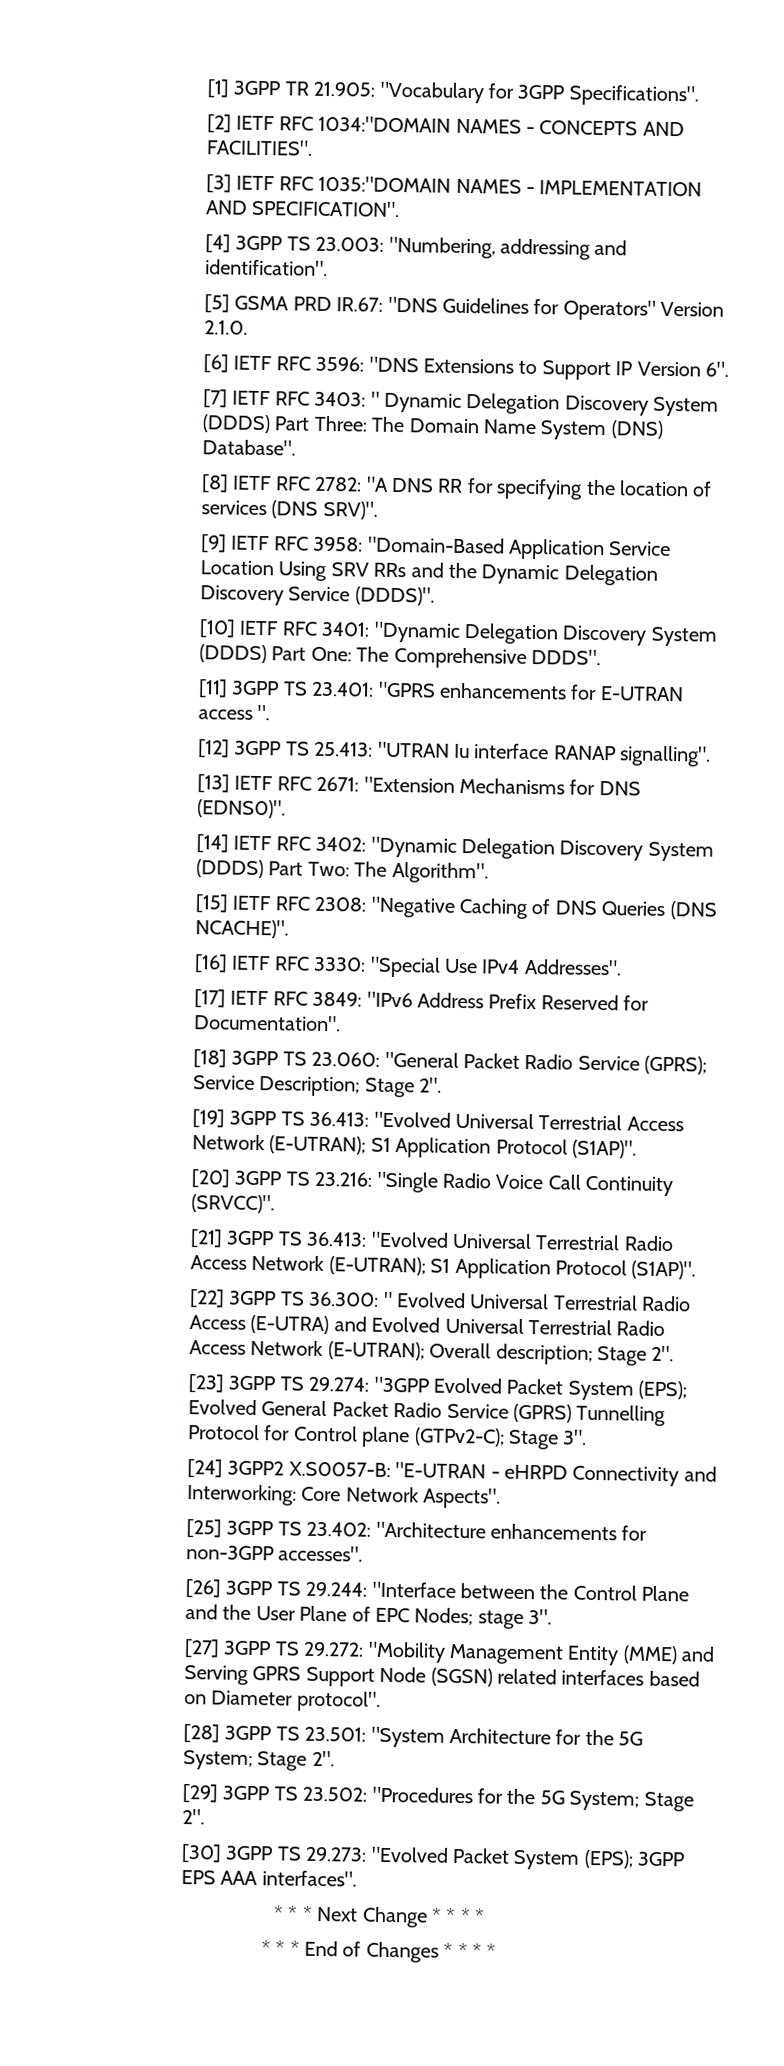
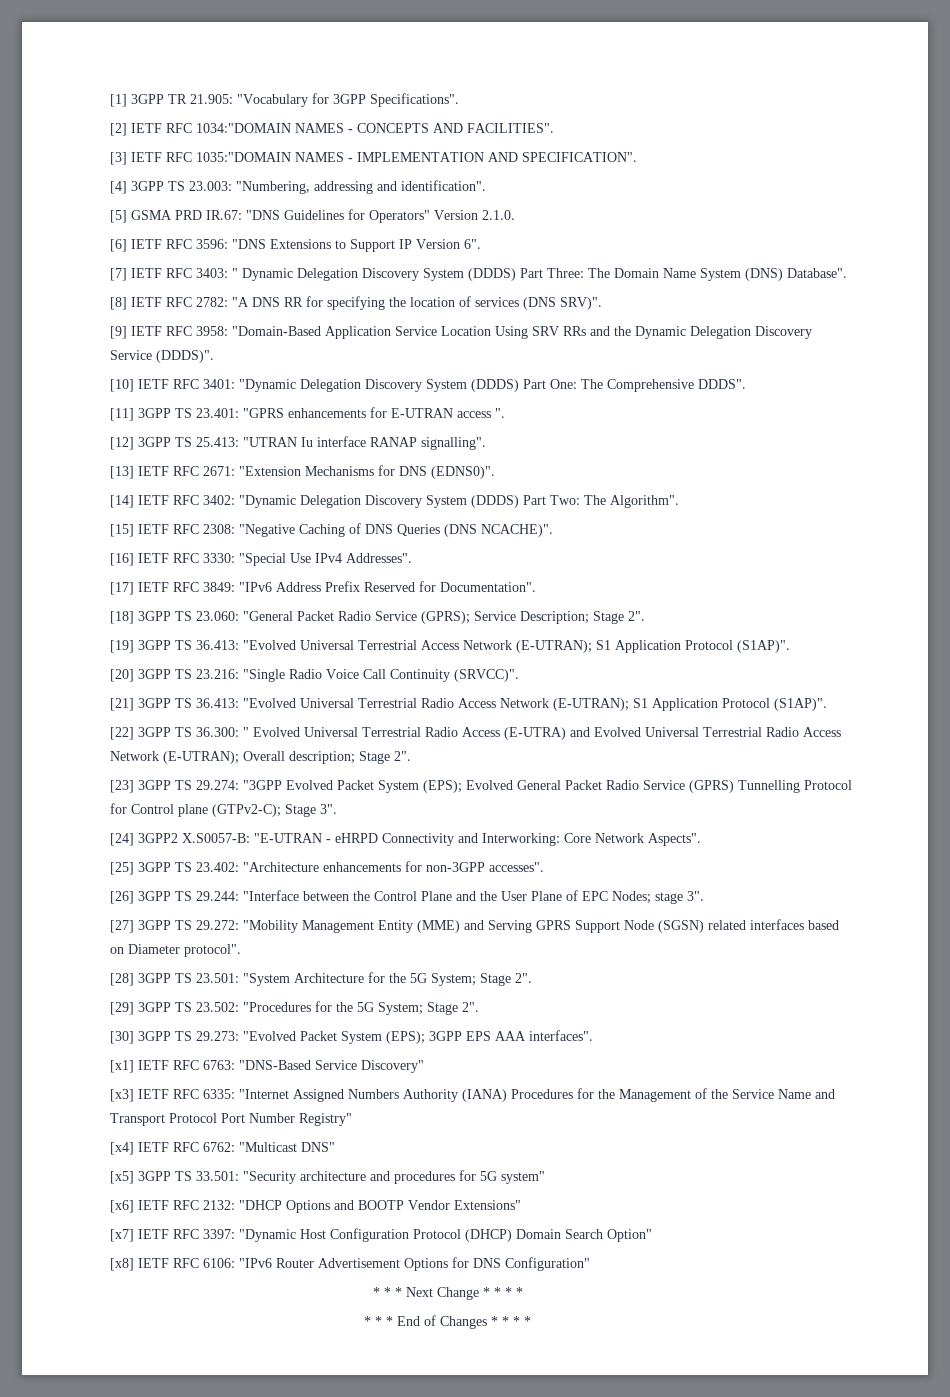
(357, 1878) none -> [110,1060,425,1073] [110,1088,836,1102] [110,1113,353,1126] [110,1142,336,1155] [110,1170,546,1184] [110,1200,522,1213] [110,1228,653,1242] [110,1257,591,1271] // [x1] IETF RFC 6763: "DNS-Based Service Discovery" // [x3] IETF RFC 6335: "Internet Assigned Numbers Authority (IANA) Procedures for the Management of the Service Name and Transport Protocol Port Number Registry" // [x4] IETF RFC 6762: "Multicast DNS" // [x5] 3GPP TS 33.501: "Security architecture and procedures for 5G system" // [x6] IETF RFC 2132: "DHCP Options and BOOTP Vendor Extensions" // [x7] IETF RFC 3397: "Dynamic Host Configuration Protocol (DHCP) Domain Search Option" // [x8] IETF RFC 6106: "IPv6 Router Advertisement Options for DNS Configuration"

